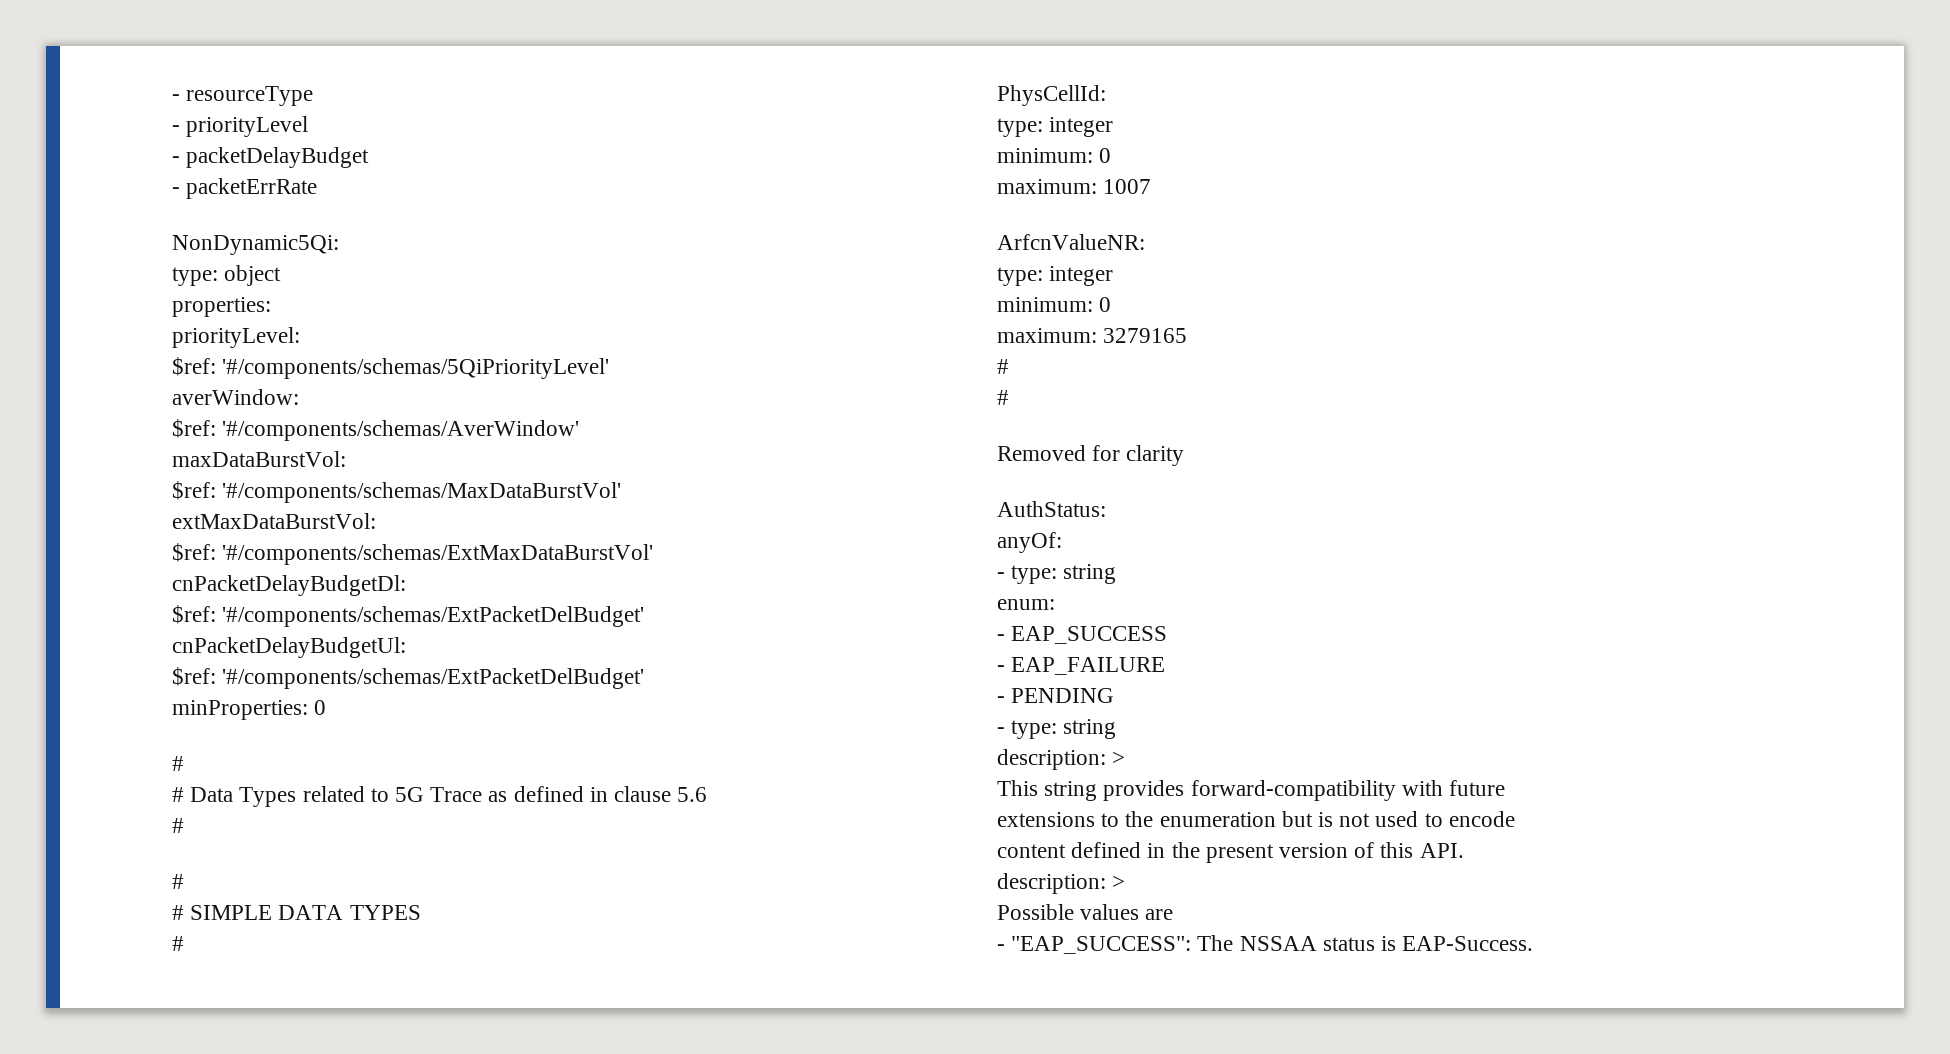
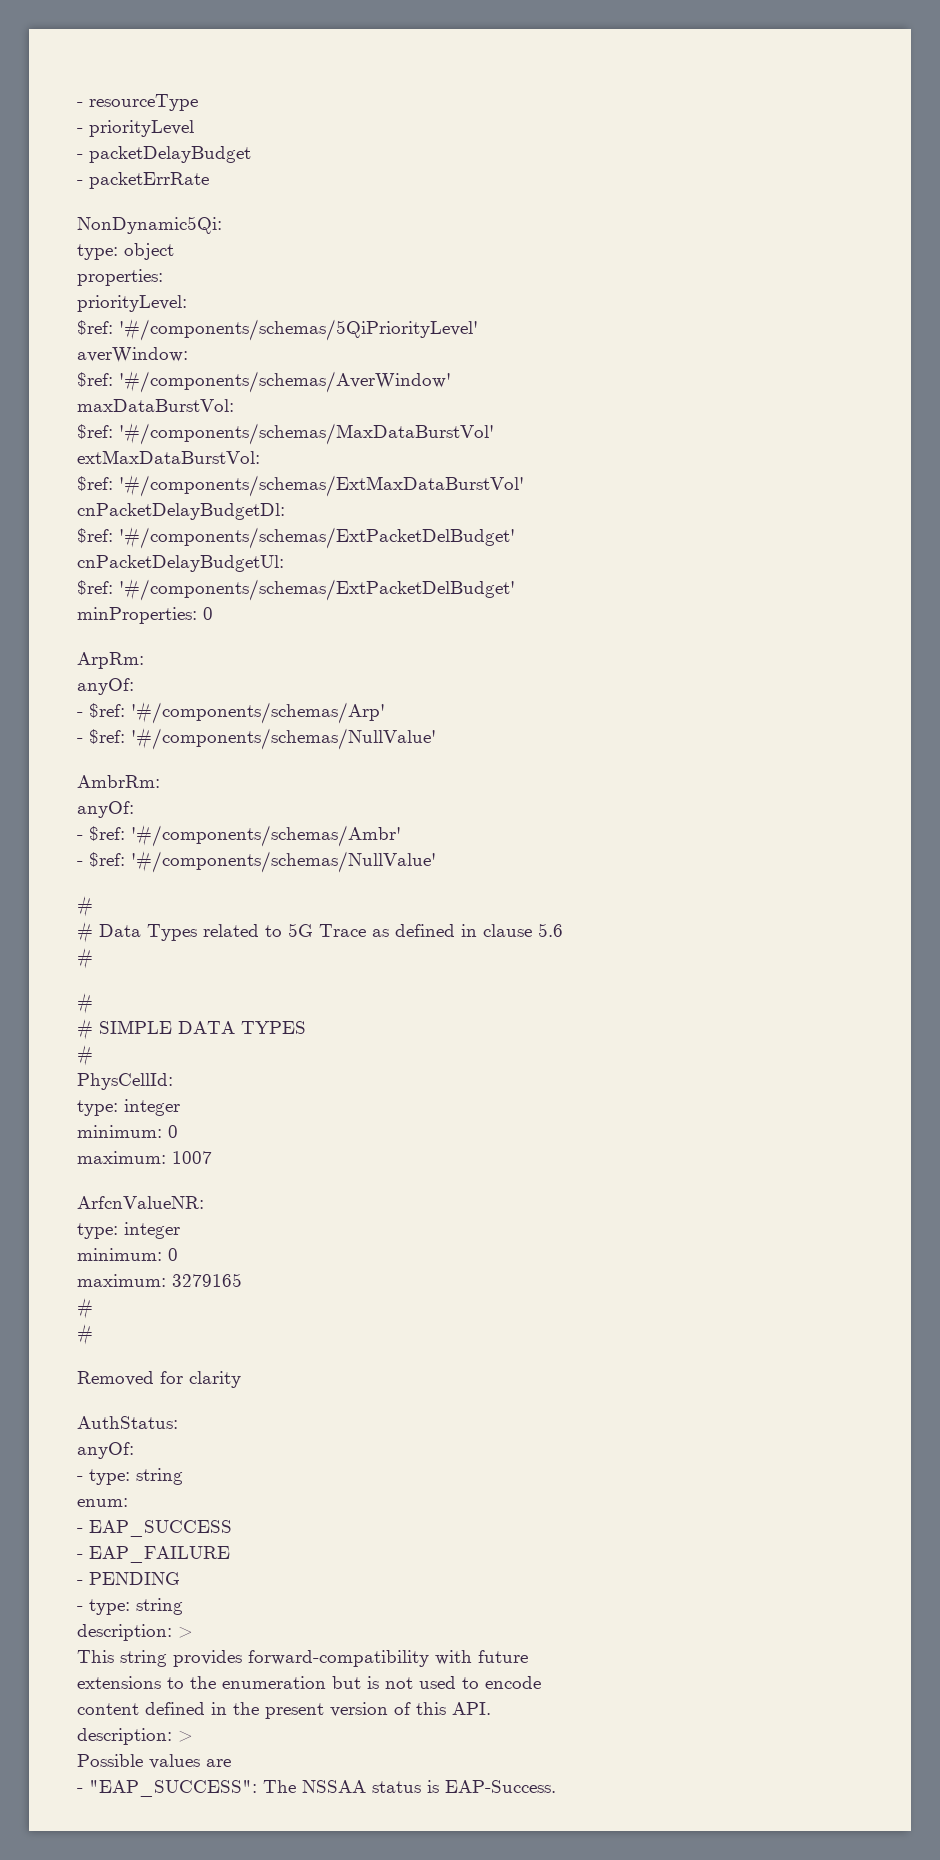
(327, 707) none -> [77,652,144,669] [77,678,134,695] [77,702,385,724] [77,728,436,750] [77,775,160,788] [77,801,134,818] [77,825,401,847] [77,851,436,873] // ArpRm: // anyOf: // - $ref: '#/components/schemas/Arp' // - $ref: '#/components/schemas/NullValue' // AmbrRm: // anyOf: // - $ref: '#/components/schemas/Ambr' // - $ref: '#/components/schemas/NullValue'

